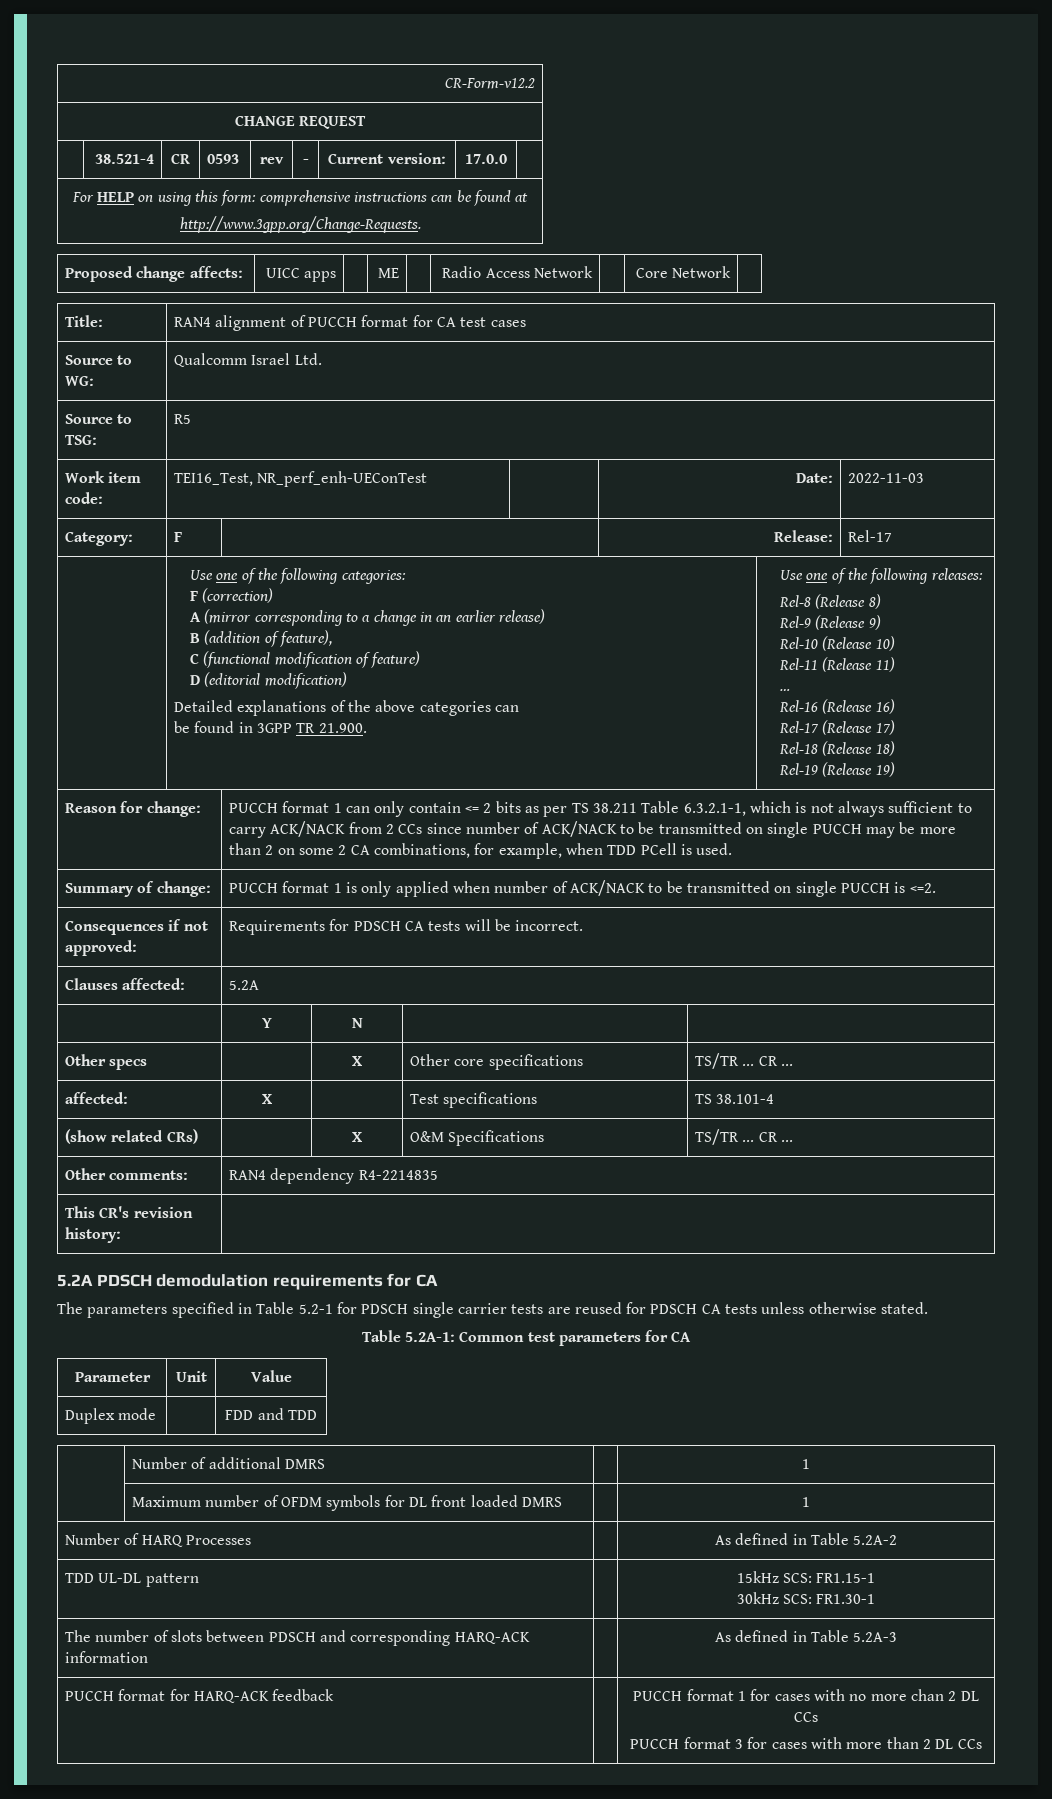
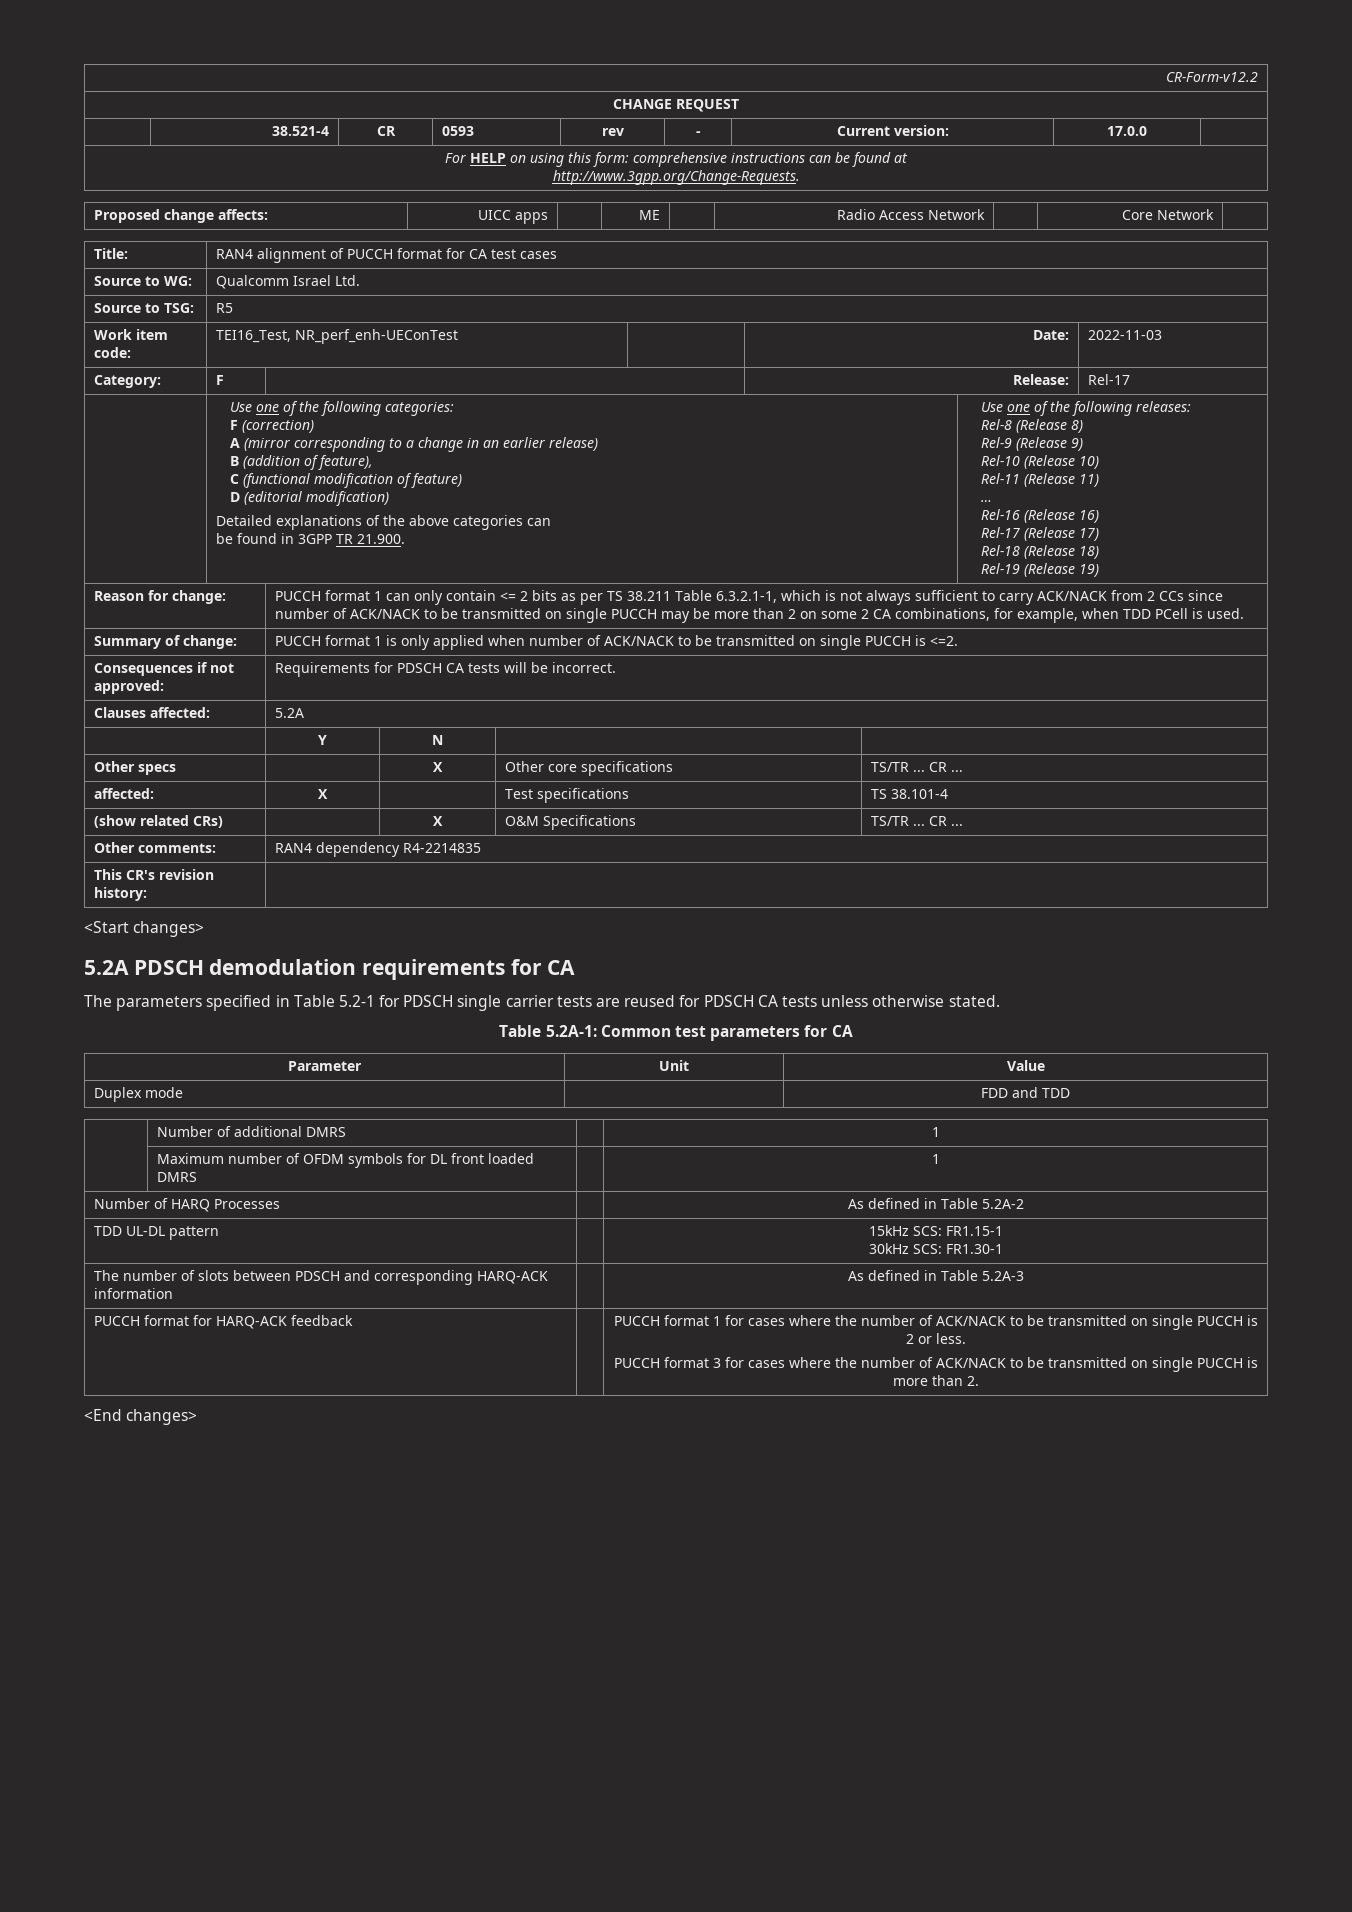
(122, 1235) none -> [84,921,205,937] // <Start changes>
[814,1689,979,1701] [794,1712,818,1722] with no more chan 2 DL CCs -> [788,1315,1258,1330] [905,1333,966,1344] where the number of ACK/NACK to be transmitted on single PUCCH is 2 or less.
[811,1737,982,1749] with more than 2 DL CCs -> [788,1357,1258,1372] [892,1375,979,1386] [84,1409,198,1425] where the number of ACK/NACK to be transmitted on single PUCCH is more than 2. // <End changes>

